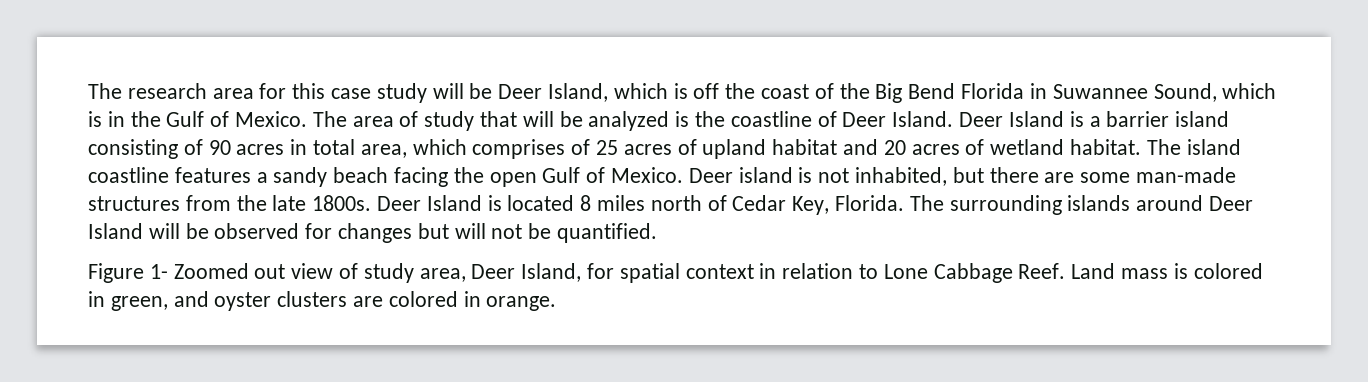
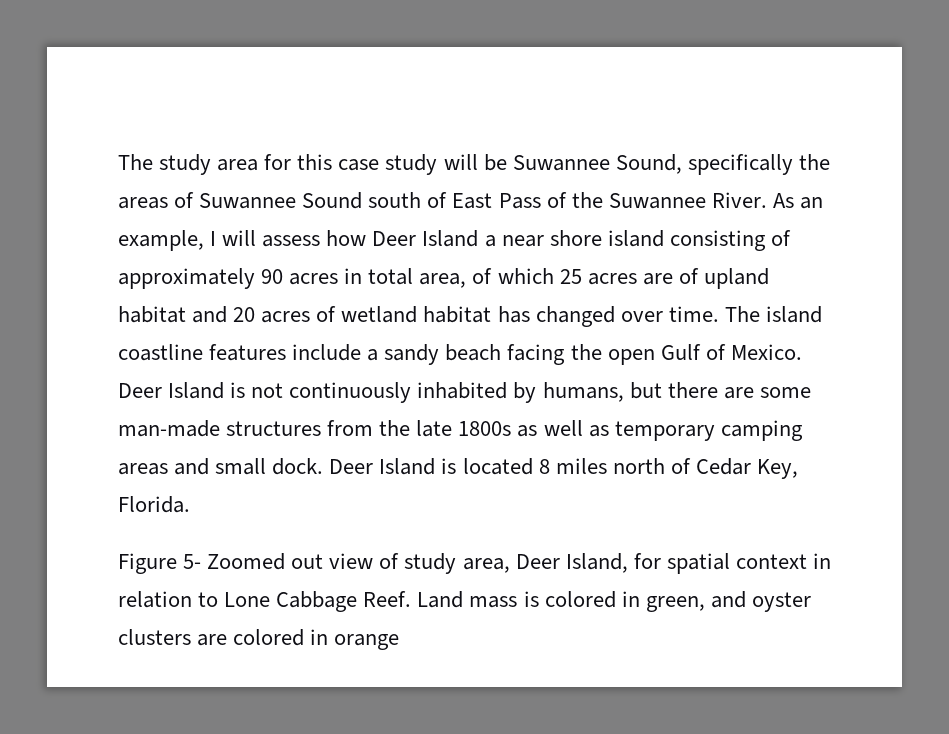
[88,83,207,99] The research -> [118,154,212,175] The study
[498,83,1277,103] [88,111,1170,131] Deer Island, which is off the coast of the Big Bend Florida in Suwannee Sound, which is in the Gulf of Mexico. The area of study that will be analyzed is the coastline of Deer Island. Deer Island is a barrier -> [512,154,830,175] [118,192,823,209] [118,230,602,251] Suwannee Sound, specifically the areas of Suwannee Sound south of East Pass of the Suwannee River. As an example, I will assess how Deer Island a near shore
(203, 147) none -> [118,268,255,289] approximately
[412,139,591,159] which comprises of -> [472,268,554,284] of which
(672, 149) none -> [642,273,673,285] are
[1070,139,1142,155] habitat. -> [423,306,719,327] habitat has changed over time.
(251, 175) none -> [292,344,362,361] include
[738,167,793,183] island -> [168,382,225,399] Island
[855,167,948,186] inhabited, -> [289,382,624,403] continuously inhabited by humans,
[312,195,372,211] 1800s. -> [458,420,803,441] [118,458,324,475] 1800s as well as temporary camping areas and small dock.
[909,195,1254,215] [88,223,658,243] The surrounding islands around Deer Island will be observed for changes but will not be quantified. -> (190, 504) none
[149,264,168,279] 1- -> [183,554,202,569] 5-
[486,296,557,311] orange. -> [334,634,400,650] orange

